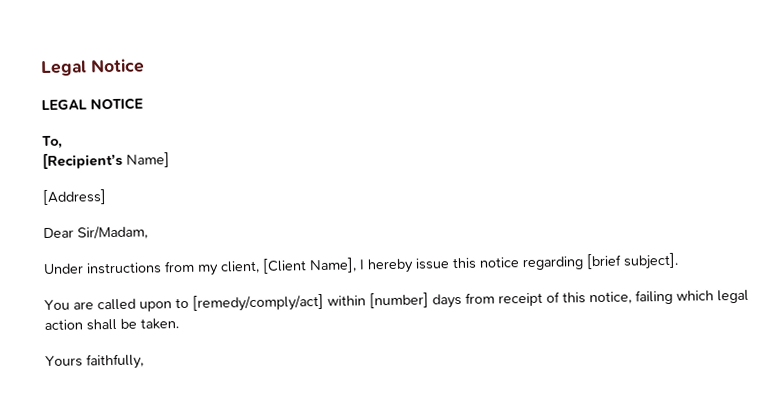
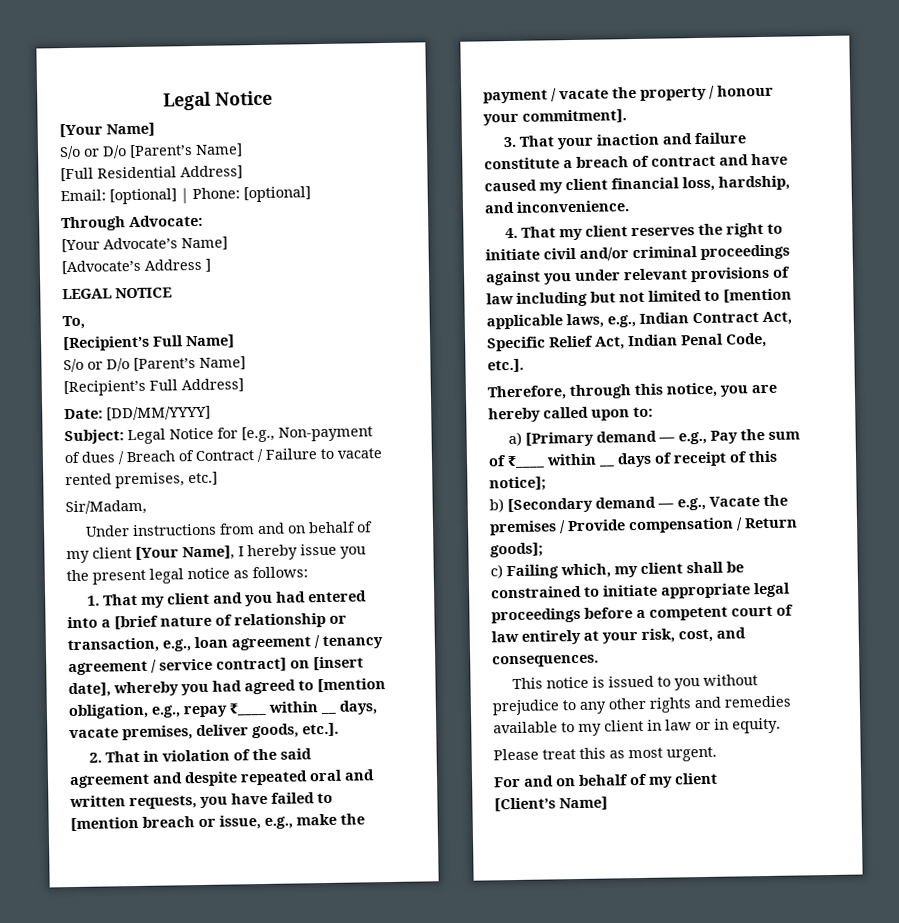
[40,58,145,77] Legal Notice -> [163,90,273,111] [59,122,155,138] [59,143,243,160] [60,165,243,182] [60,186,311,205] [61,214,203,232] [61,236,228,253] [61,258,211,275] Legal Notice // [Your Name] // S/o or D/o [Parent’s Name] // [Full Residential Address] // Email: [optional] | Phone: [optional] // Through Advocate: // [Your Advocate’s Name] // [Advocate’s Address ]
[126,152,170,168] [42,189,107,206] [43,225,148,240] [43,252,679,276] [44,289,749,312] [44,318,179,331] [45,353,144,370] Name] // [Address] // Dear Sir/Madam, // Under instructions from my client, [Client Name], I hereby issue this notice regarding [brief subject]. // You are called upon to [remedy/comply/act] within [number] days from receipt of this notice, failing which legal action shall be taken. // Yours faithfully, -> [152,334,235,349] [63,356,246,373] [63,378,244,397] [64,405,211,421] [64,426,373,445] [64,448,382,465] [65,471,218,489] [65,499,147,516] [85,521,374,537] [66,543,366,564] [66,566,308,585] [87,590,368,608] [67,612,347,630] [67,635,383,654] [68,656,364,676] [68,678,386,698] [68,700,378,720] [69,722,339,741] [89,748,313,763] [69,769,375,789] [69,792,333,810] [70,813,365,832] [483,84,774,104] [483,109,627,126] [503,132,747,150] [484,153,788,170] [484,175,790,194] [484,200,630,214] [505,222,784,241] [485,244,790,261] [485,266,790,286] [486,288,792,307] [486,311,792,330] [487,332,767,352] [487,358,524,373] [487,382,777,401] [488,406,653,423] [508,428,801,447] [488,450,778,469] [489,476,546,492] [489,494,788,514] [489,517,798,536] [490,542,543,558] [490,561,744,580] [491,582,790,599] [491,604,793,624] [491,627,746,645] [492,654,599,668] [512,674,759,691] [492,695,791,716] [493,717,781,736] [493,746,717,762] [494,772,718,788] [494,796,608,812] Full Name] // S/o or D/o [Parent’s Name] // [Recipient’s Full Address] // Date: [DD/MM/YYYY] // Subject: Legal Notice for [e.g., Non-payment of dues / Breach of Contract / Failure to vacate rented premises, etc.] // Sir/Madam, // Under instructions from and on behalf of my client [Your Name], I hereby issue you the present legal notice as follows: // 1. That my client and you had entered into a [brief nature of relationship or transaction, e.g., loan agreement / tenancy agreement / service contract] on [insert date], whereby you had agreed to [mention obligation, e.g., repay ₹____ within __ days, vacate premises, deliver goods, etc.]. // 2. That in violation of the said agreement and despite repeated oral and written requests, you have failed to [mention breach or issue, e.g., make the payment / vacate the property / honour your commitment]. // 3. That your inaction and failure constitute a breach of contract and have caused my client financial loss, hardship, and inconvenience. // 4. That my client reserves the right to initiate civil and/or criminal proceedings against you under relevant provisions of law including but not limited to [mention applicable laws, e.g., Indian Contract Act, Specific Relief Act, Indian Penal Code, etc.]. // Therefore, through this notice, you are hereby called upon to: // a) [Primary demand — e.g., Pay the sum of ₹____ within __ days of receipt of this notice]; // b) [Secondary demand — e.g., Vacate the premises / Provide compensation / Return goods]; // c) Failing which, my client shall be constrained to initiate appropriate legal proceedings before a competent court of law entirely at your risk, cost, and consequences. // This notice is issued to you without prejudice to any other rights and remedies available to my client in law or in equity. // Please treat this as most urgent. // For and on behalf of my client // [Client’s Name]

